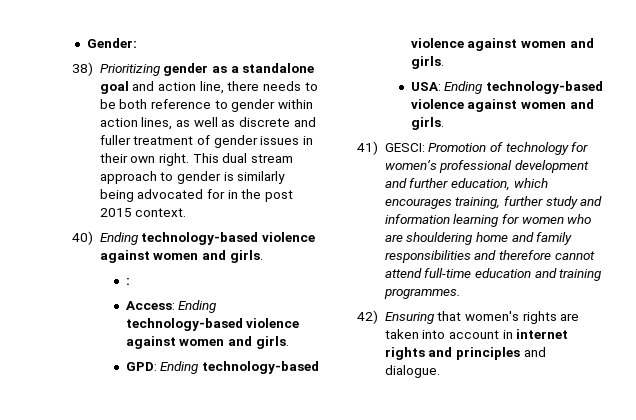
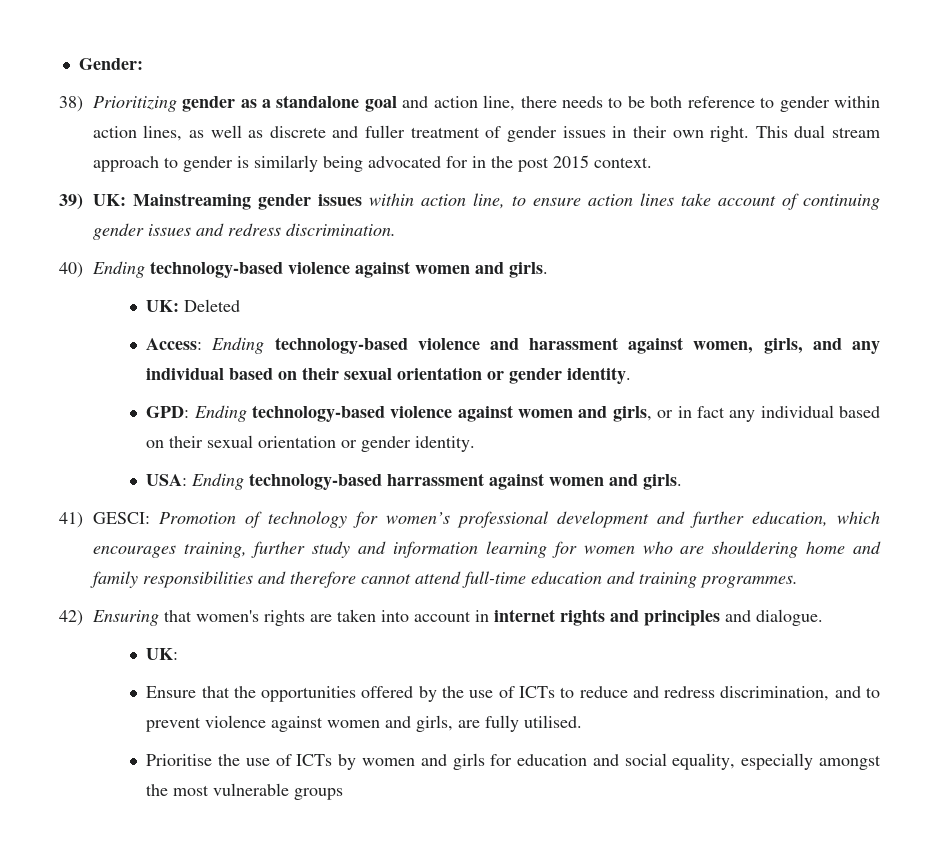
(187, 212) none -> [59,193,881,210] [92,223,396,240] // 39) UK: Mainstreaming gender issues within action line, to ensure action lines take account of continuing gender issues and redress discrimination.
[125,278,130,285] : -> [146,299,241,312] UK: Deleted
[125,336,289,349] against women and girls. -> [489,337,881,354] [146,367,632,384] and harassment against women, girls, and any individual based on their sexual orientation or gender identity.
[410,56,444,69] girls. -> [612,405,880,422] [146,435,476,452] girls, or in fact any individual based on their sexual orientation or gender identity.
[410,99,464,109] violence -> [387,473,485,486] harrassment
(440, 371) none -> [146,648,179,660] [146,686,880,702] [146,715,583,732] [146,753,881,770] [146,783,344,800] // UK: // Ensure that the opportunities offered by the use of ICTs to reduce and redress discrimination, and to prevent violence against women and girls, are fully utilised. // Prioritise the use of ICTs by women and girls for education and social equality, especially amongst the most vulnerable groups

